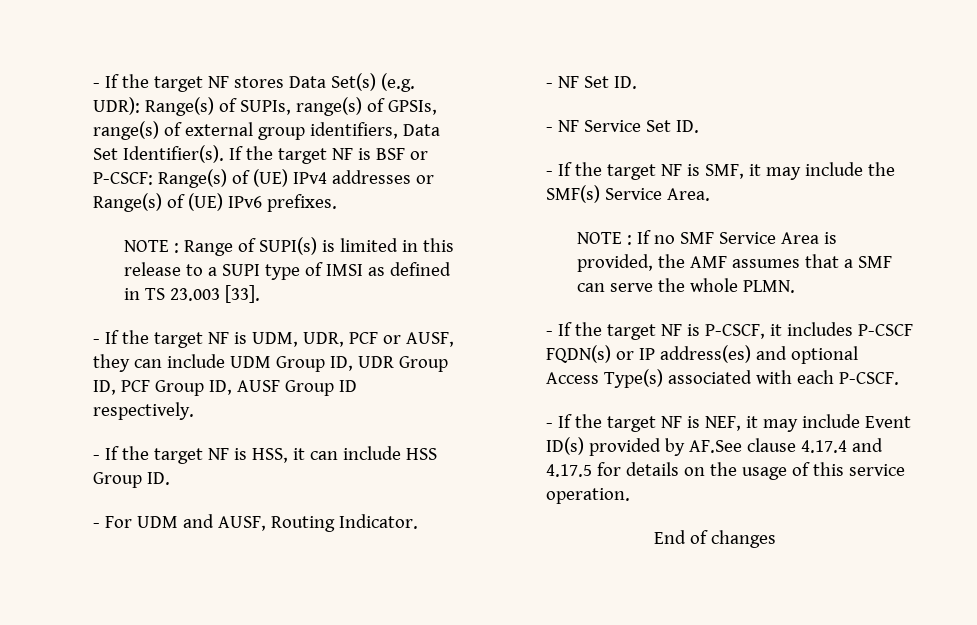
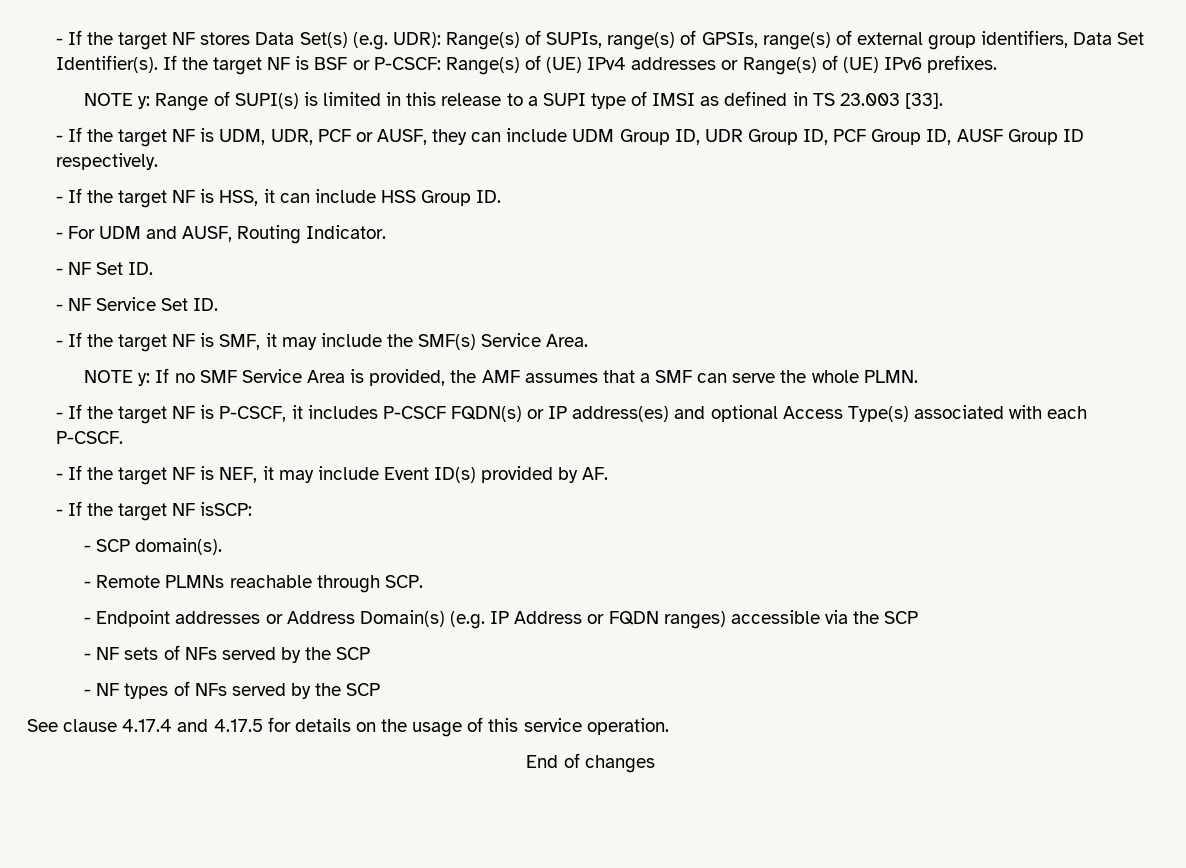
[174,243,180,253] : -> [138,96,151,109] y:
[627,235,633,245] : -> [138,373,151,386] y:
[689,440,743,453] AF.See -> [582,467,609,480] [55,501,253,521] [84,538,223,555] [84,575,423,593] [84,610,919,629] [84,645,371,663] [84,681,381,699] [27,719,58,732] AF. // - If the target NF isSCP: // - SCP domain(s). // - Remote PLMNs reachable through SCP. // - Endpoint addresses or Address Domain(s) (e.g. IP Address or FQDN ranges) accessible via the SCP // - NF sets of NFs served by the SCP // - NF types of NFs served by the SCP // See

